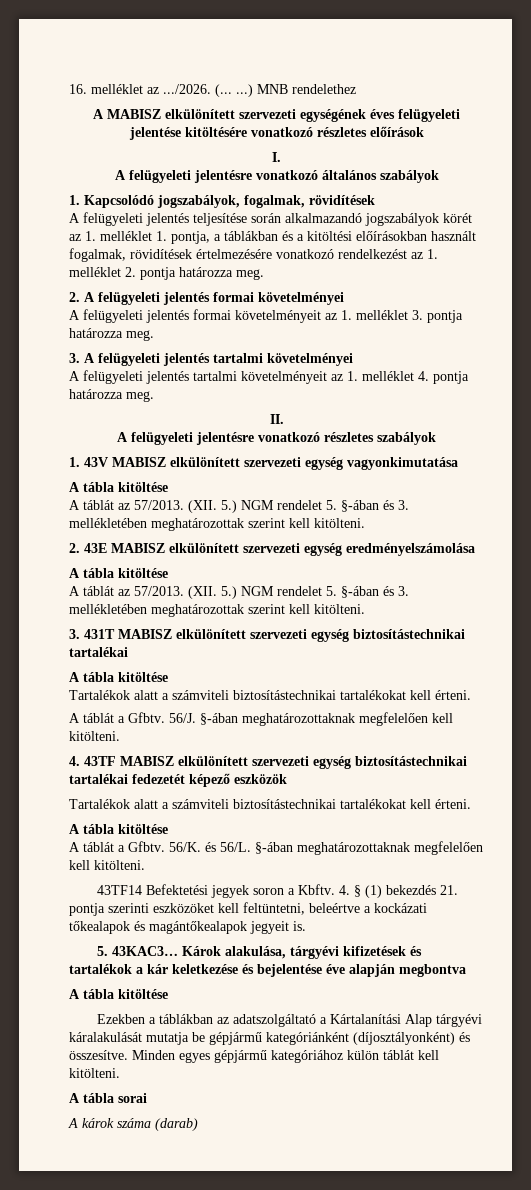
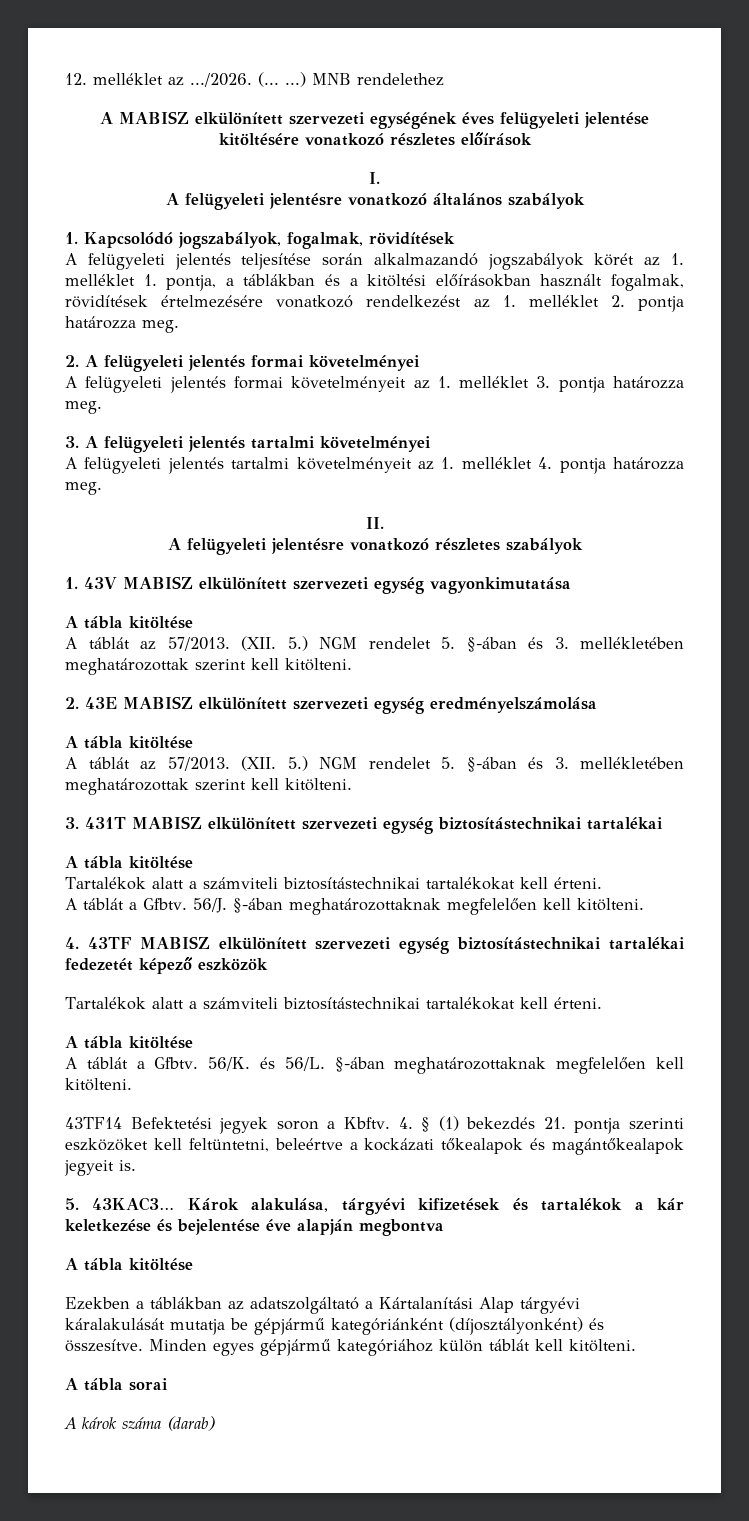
[69,84,87,94] 16. -> [65,73,87,85] 12.

